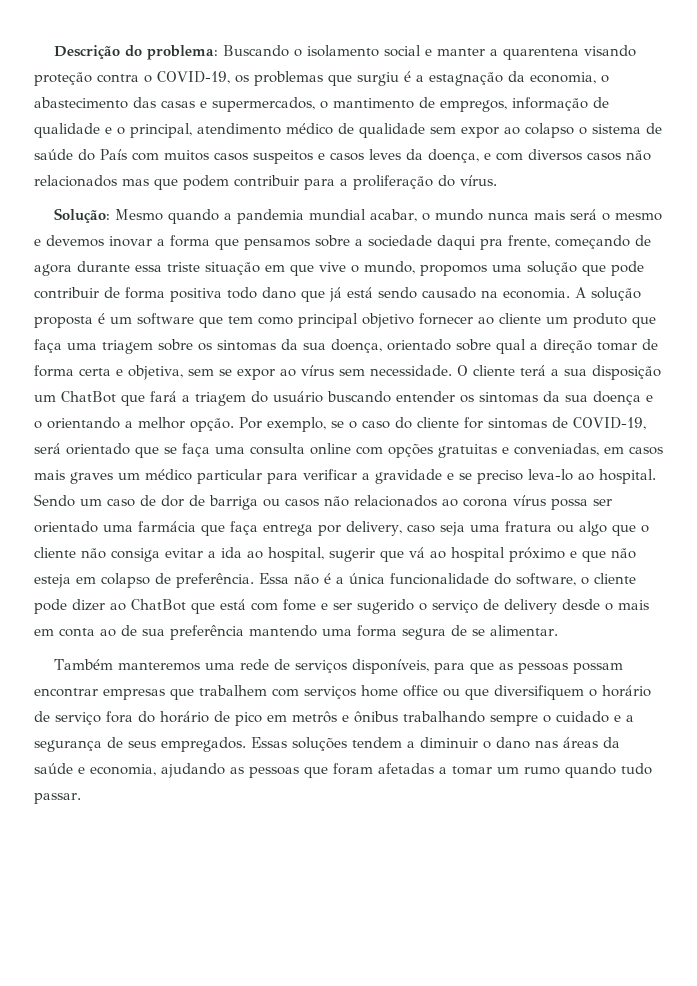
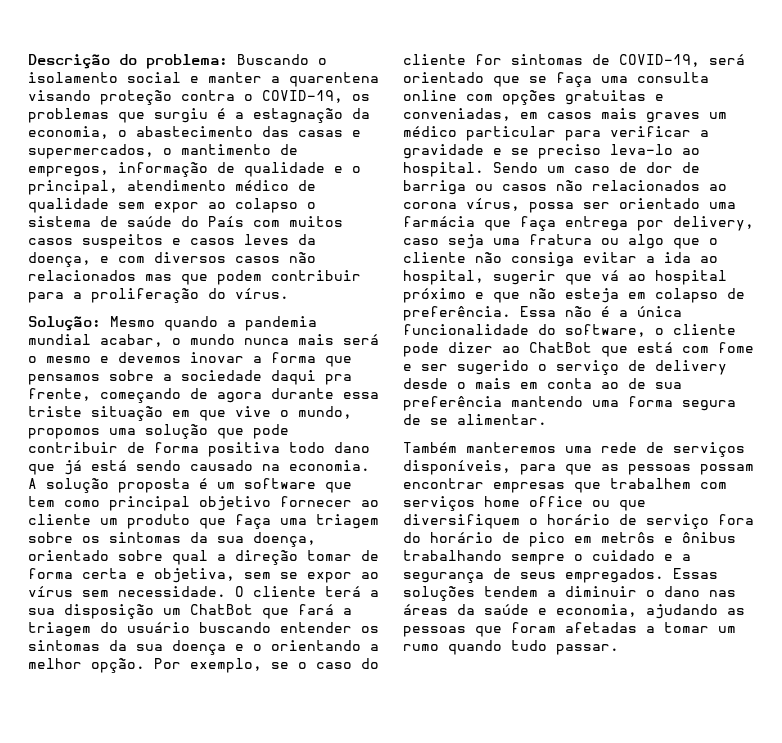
[513,495,546,506] vírus -> [466,198,520,211] vírus,

